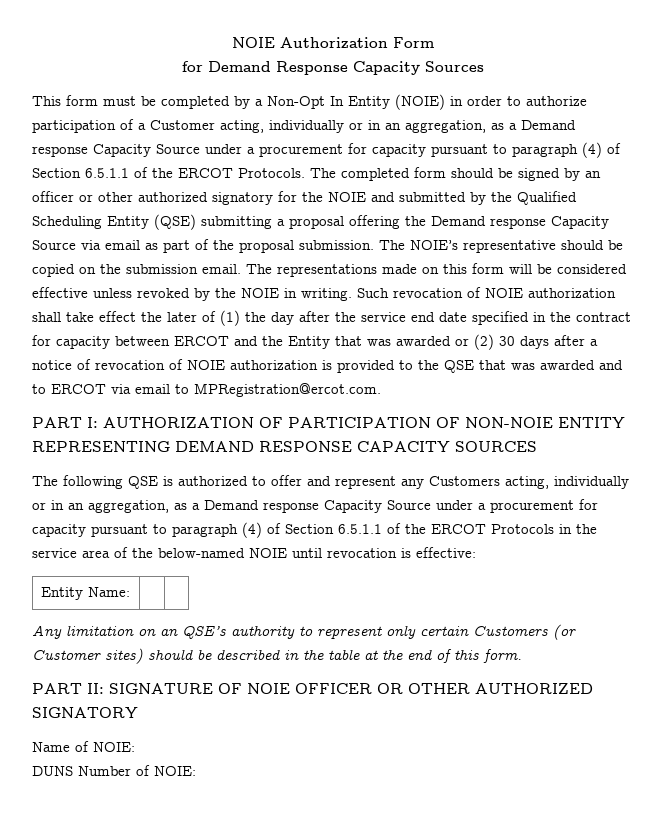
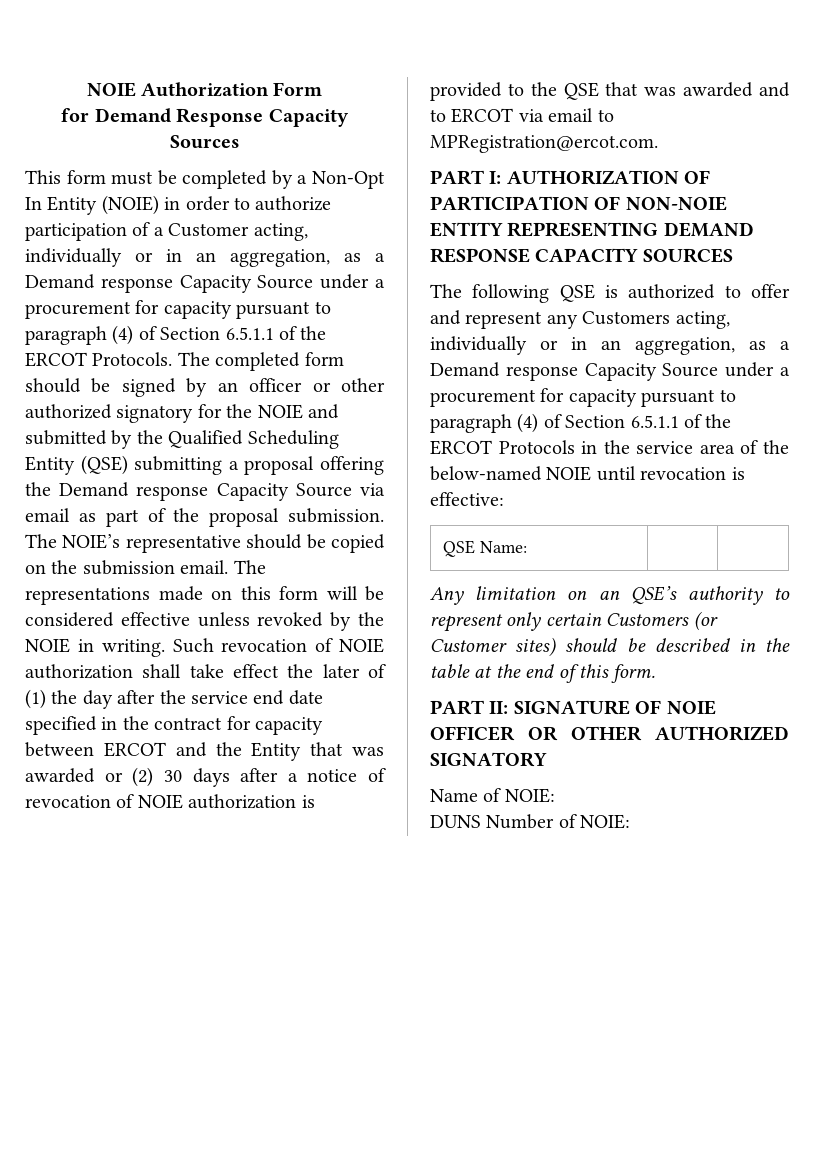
[40,587,83,600] Entity -> [443,540,476,557] QSE

